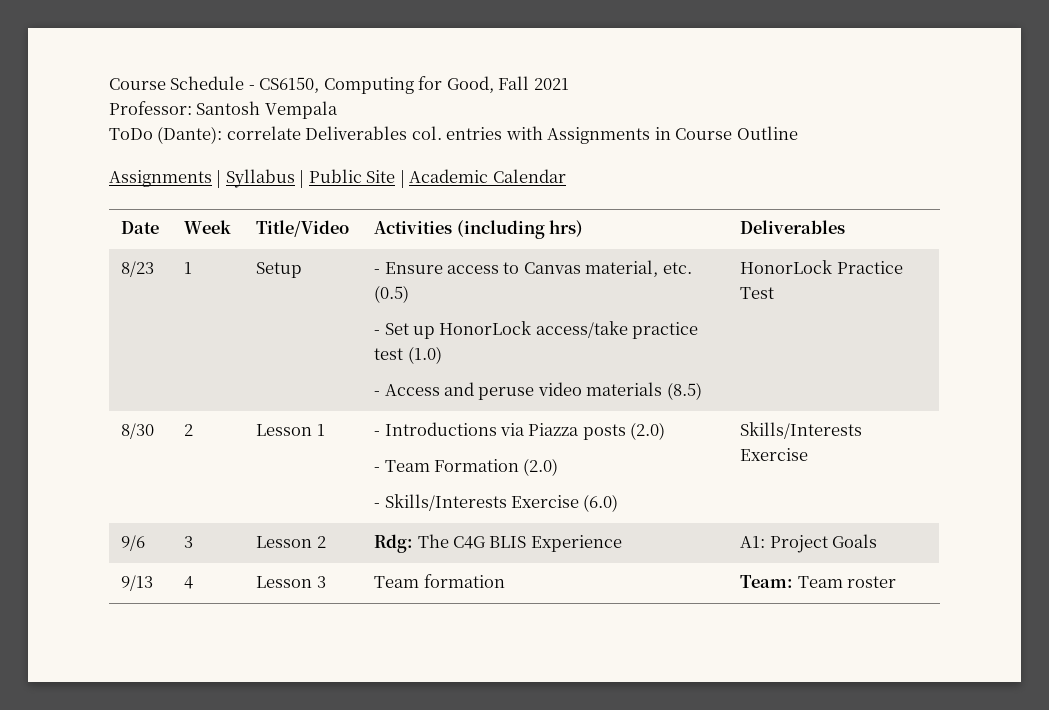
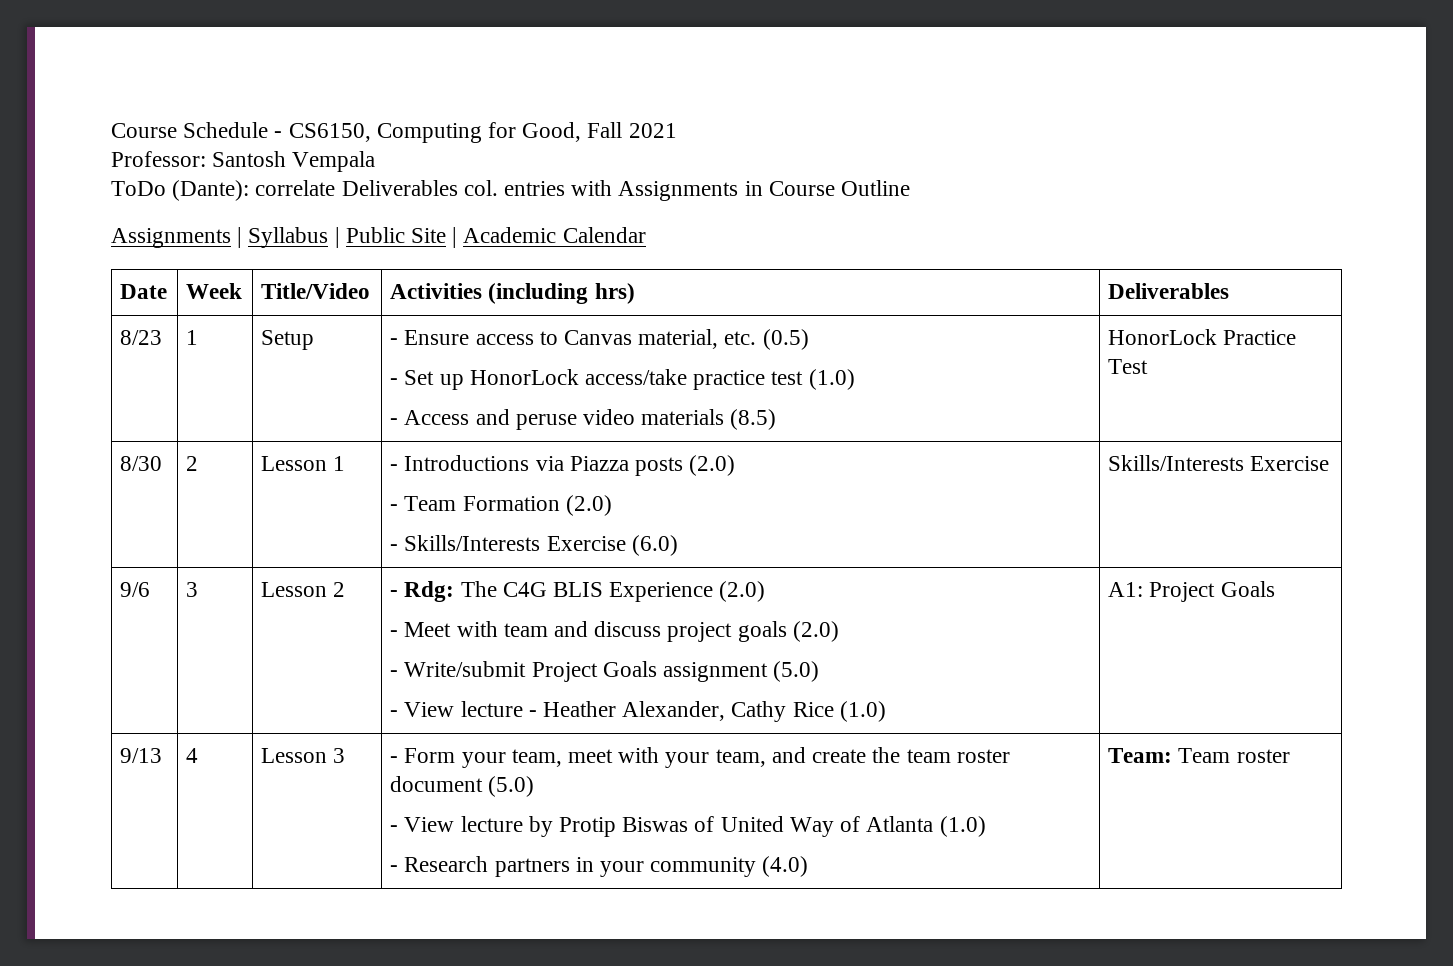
(326, 542) none -> [390,590,399,597] -
(622, 543) none -> [719,581,766,602] [390,621,839,642] [390,661,820,682] [390,701,886,722] (2.0) // - Meet with team and discuss project goals (2.0) // - Write/submit Project Goals assignment (5.0) // - View lecture - Heather Alexander, Cathy Rice (1.0)
[374,574,505,588] Team formation -> [390,747,1010,768] [390,776,535,797] [390,816,986,837] [390,856,809,877] - Form your team, meet with your team, and create the team roster document (5.0) // - View lecture by Protip Biswas of United Way of Atlanta (1.0) // - Research partners in your community (4.0)

